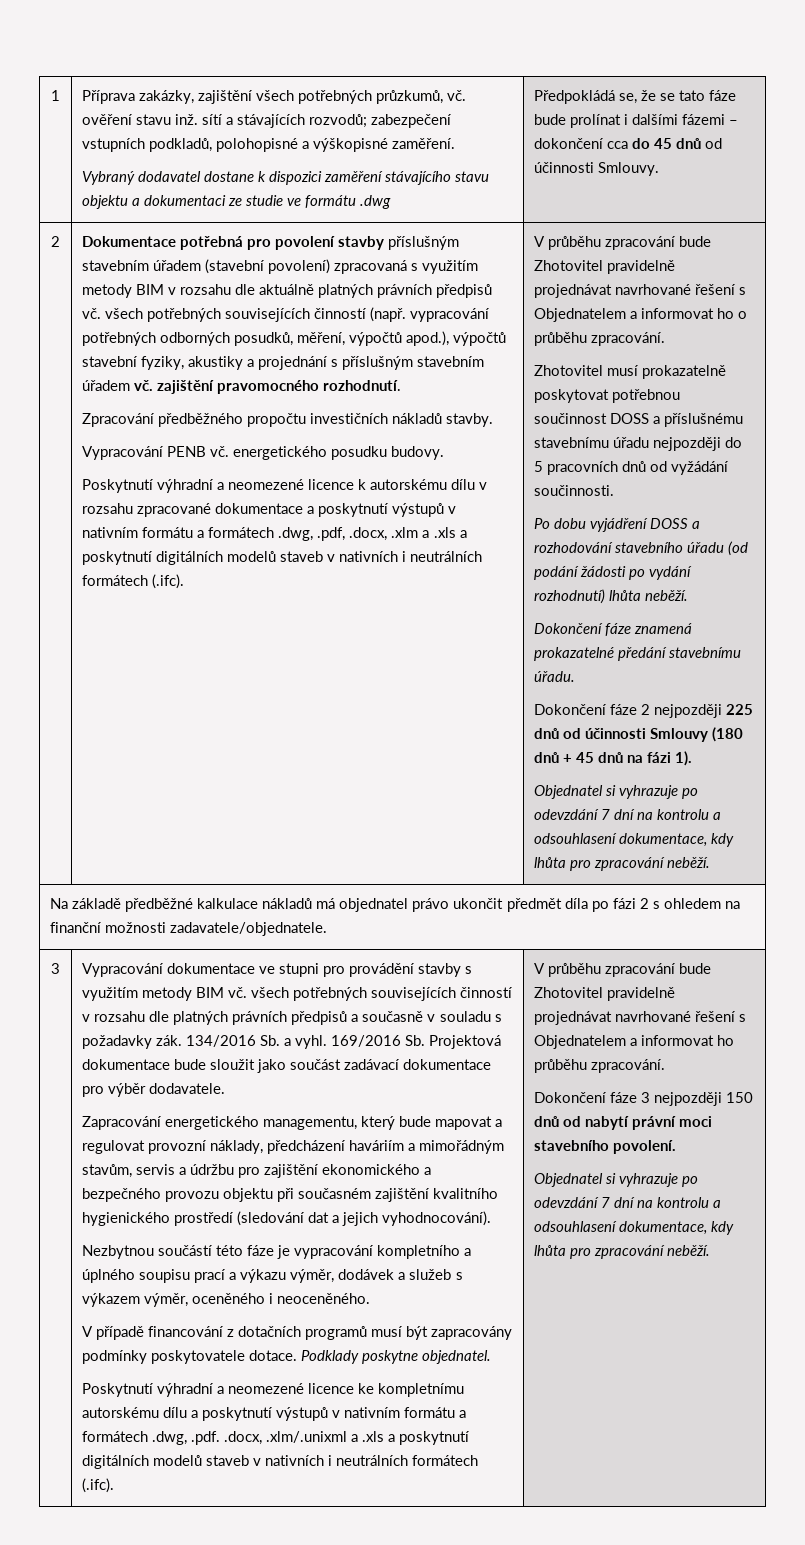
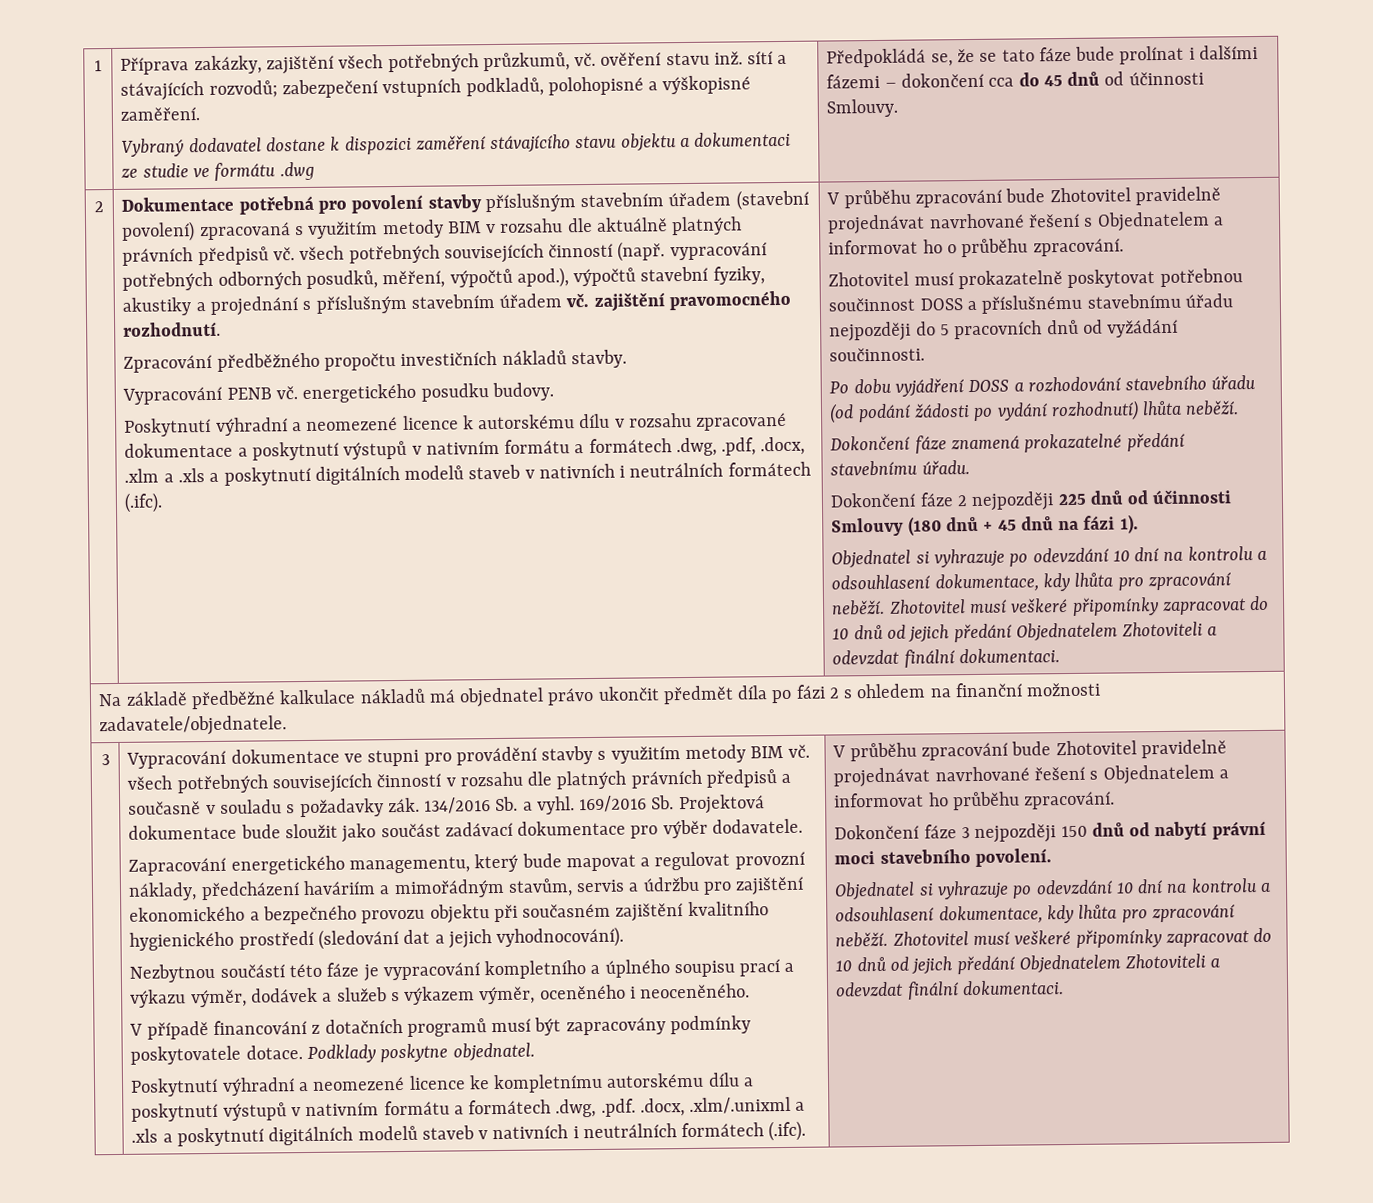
[601,809,611,820] 7 -> [1112,550,1130,562] 10
(711, 862) none -> [888,595,1270,616] [832,621,1218,643] [832,648,1060,668] Zhotovitel musí veškeré připomínky zapracovat do 10 dnů od jejich předání Objednatelem Zhotoviteli a odevzdat finální dokumentaci.
[601,1197,611,1208] 7 -> [1115,882,1134,894] 10
(711, 1250) none -> [892,927,1273,948] [835,953,1221,975] [835,980,1064,1000] Zhotovitel musí veškeré připomínky zapracovat do 10 dnů od jejich předání Objednatelem Zhotoviteli a odevzdat finální dokumentaci.

